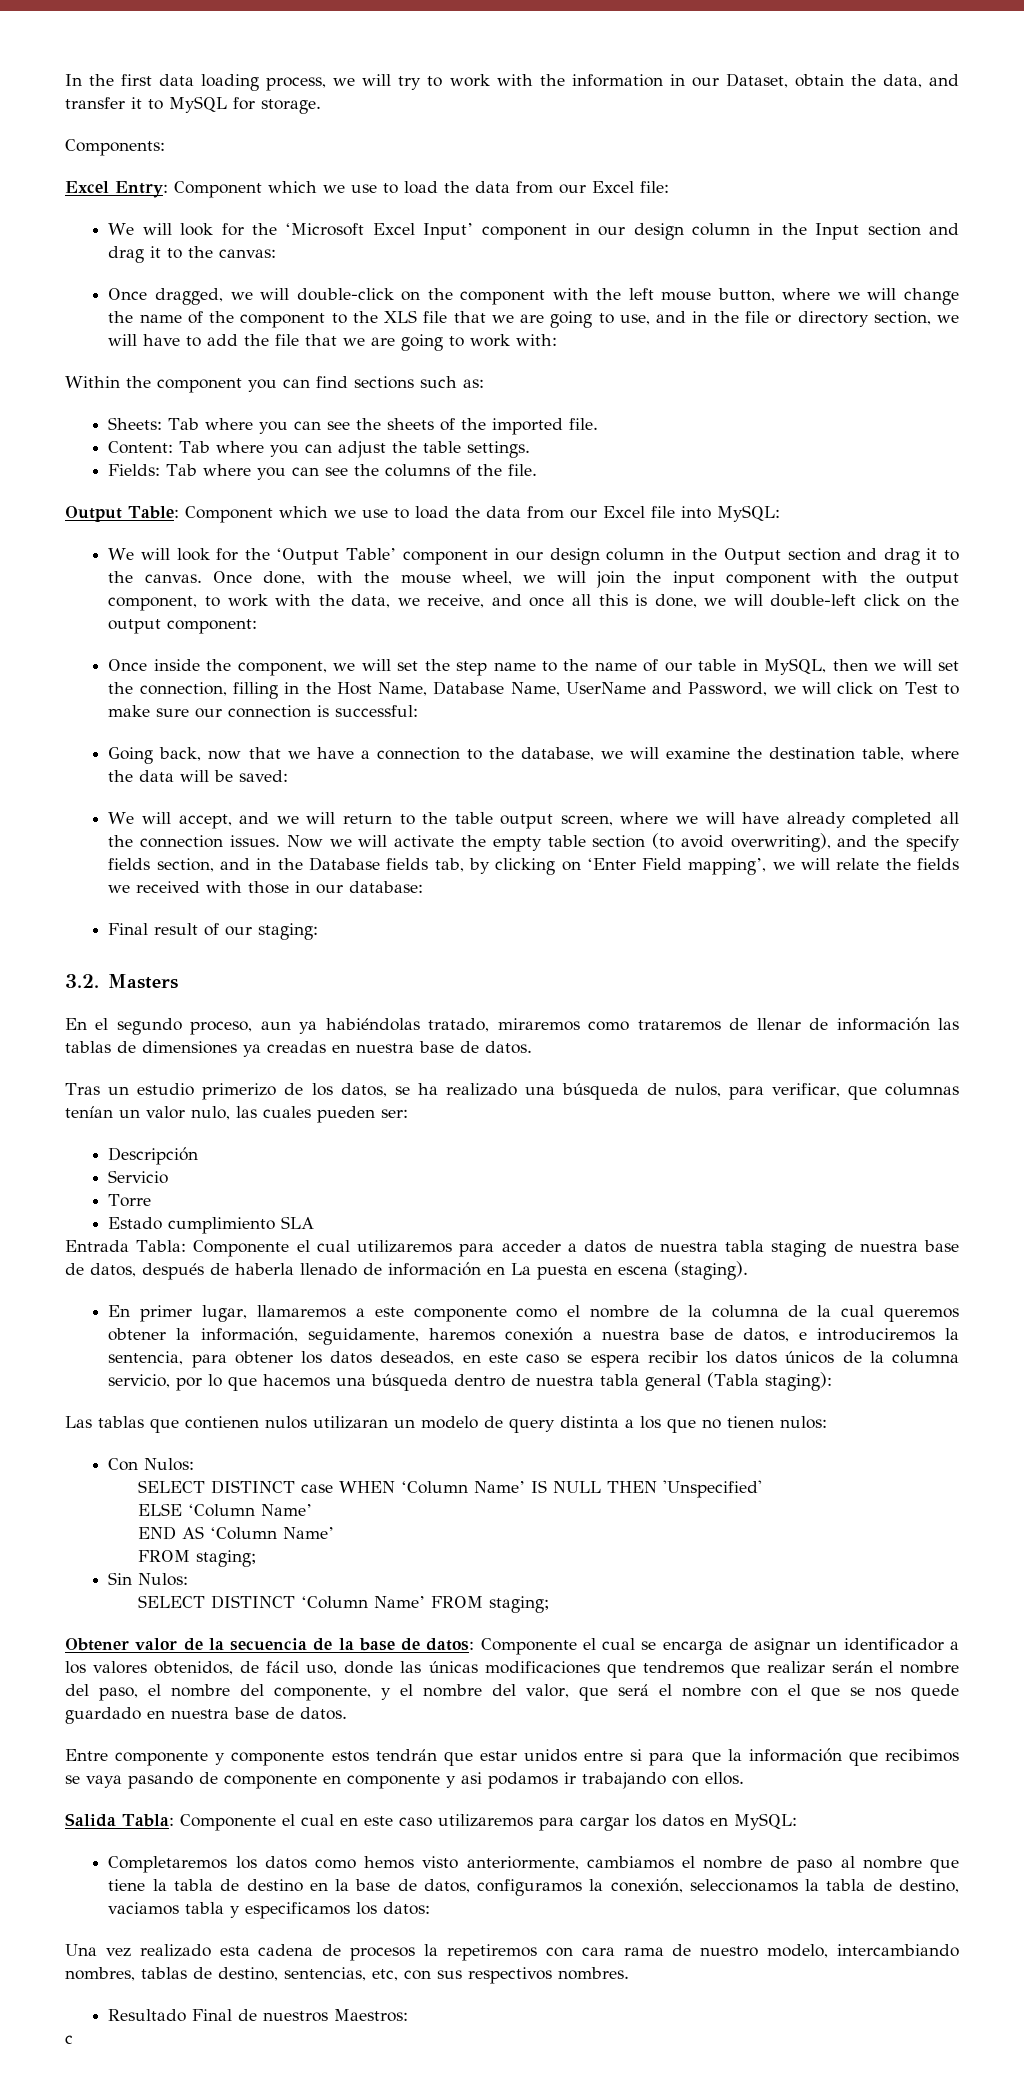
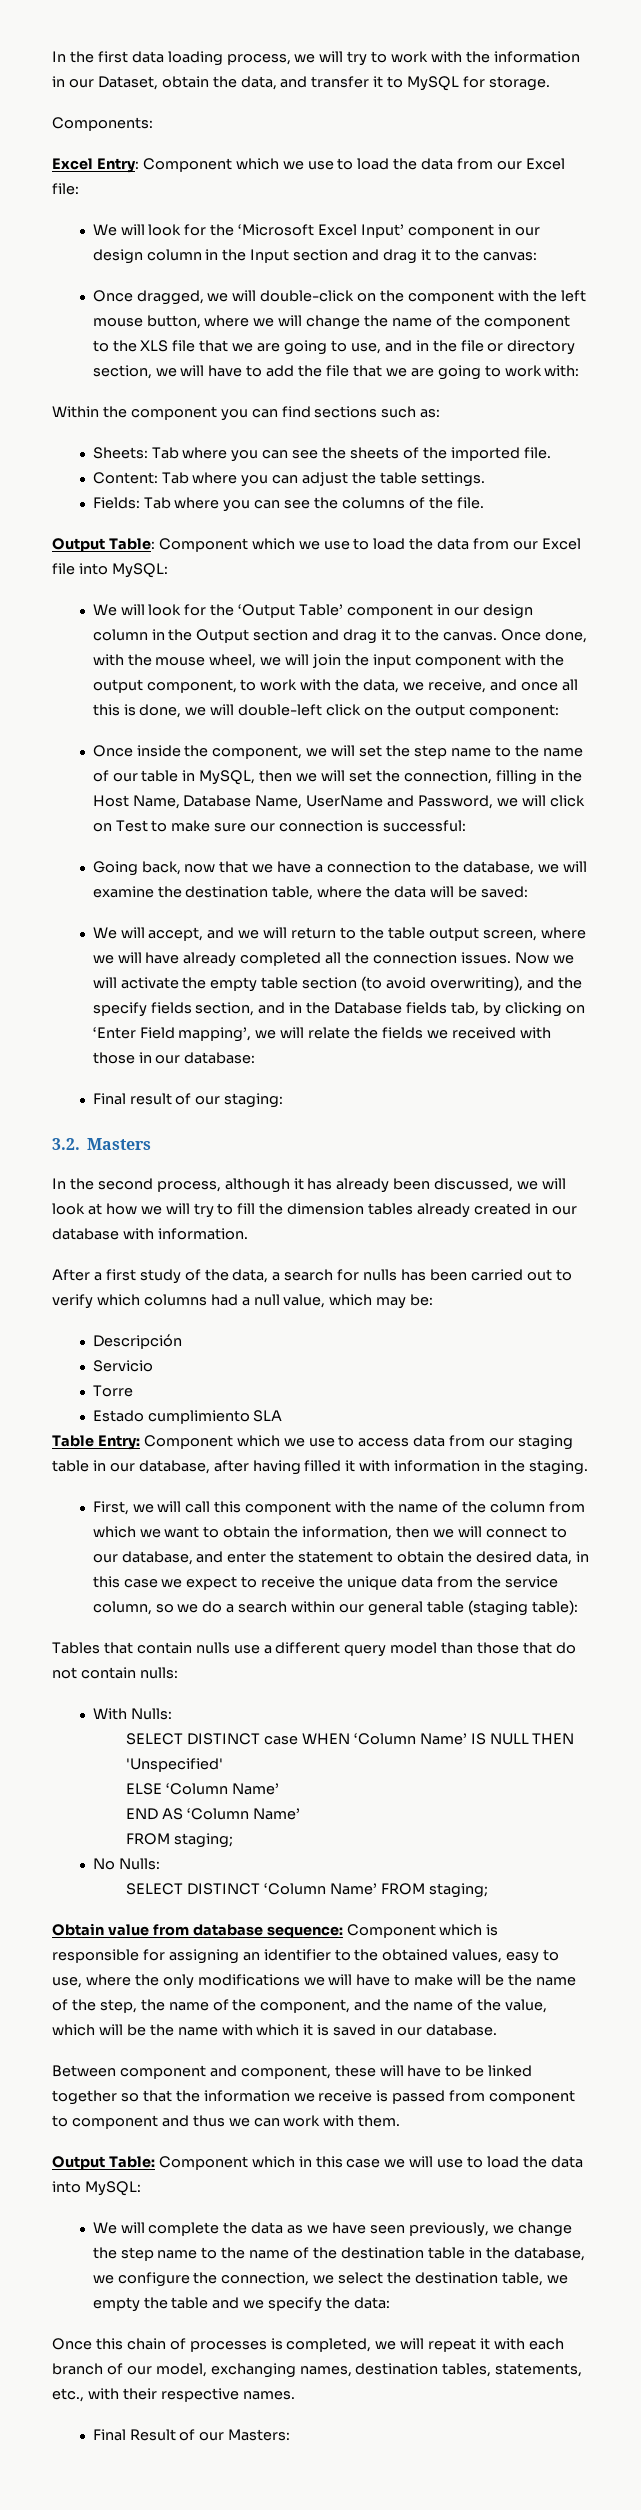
[65,1017,960,1035] [65,1041,532,1057] [65,1083,960,1100] [65,1106,408,1123] En el segundo proceso, aun ya habiéndolas tratado, miraremos como trataremos de llenar de información las tablas de dimensiones ya creadas en nuestra base de datos. // Tras un estudio primerizo de los datos, se ha realizado una búsqueda de nulos, para verificar, que columnas tenían un valor nulo, las cuales pueden ser: -> [52,1178,567,1193] [52,1203,577,1218] [52,1228,248,1240] [52,1269,572,1284] [52,1294,434,1309] In the second process, although it has already been discussed, we will look at how we will try to fill the dimension tables already created in our database with information. // After a first study of the data, a search for nulls has been carried out to verify which columns had a null value, which may be:
[65,1240,959,1257] [65,1261,748,1280] [108,1305,959,1322] [108,1327,959,1345] [108,1351,959,1368] [108,1372,833,1391] [65,1416,827,1433] [108,1458,195,1471] Entrada Tabla: Componente el cual utilizaremos para acceder a datos de nuestra tabla staging de nuestra base de datos, después de haberla llenado de información en La puesta en escena (staging). // En primer lugar, llamaremos a este componente como el nombre de la columna de la cual queremos obtener la información, seguidamente, haremos conexión a nuestra base de datos, e introduciremos la sentencia, para obtener los datos deseados, en este caso se espera recibir los datos únicos de la columna servicio, por lo que hacemos una búsqueda dentro de nuestra tabla general (Tabla staging): // Las tablas que contienen nulos utilizaran un modelo de query distinta a los que no tienen nulos: // Con Nulos: -> [52,1435,574,1450] [52,1460,588,1475] [92,1501,585,1515] [92,1526,567,1540] [92,1551,589,1565] [92,1576,558,1590] [92,1600,578,1616] [52,1642,576,1657] [52,1667,178,1679] [92,1708,172,1720] Table Entry: Component which we use to access data from our staging table in our database, after having filled it with information in the staging. // First, we will call this component with the name of the column from which we want to obtain the information, then we will connect to our database, and enter the statement to obtain the desired data, in this case we expect to receive the unique data from the service column, so we do a search within our general table (staging table): // Tables that contain nulls use a different query model than those that do not contain nulls: // With Nulls:
[108,1572,189,1586] Sin Nulos: -> [92,1858,160,1870] No Nulls:
[65,1638,960,1655] [65,1661,959,1678] [65,1684,959,1701] [65,1707,347,1724] [65,1748,959,1766] [65,1772,744,1789] [65,1813,797,1831] [108,1856,959,1873] [108,1878,960,1896] [108,1902,431,1919] [65,1944,960,1961] [65,1967,629,1984] [108,2009,409,2022] [65,2035,73,2044] Obtener valor de la secuencia de la base de datos: Componente el cual se encarga de asignar un identificador a los valores obtenidos, de fácil uso, donde las únicas modificaciones que tendremos que realizar serán el nombre del paso, el nombre del componente, y el nombre del valor, que será el nombre con el que se nos quede guardado en nuestra base de datos. // Entre componente y componente estos tendrán que estar unidos entre si para que la información que recibimos se vaya pasando de componente en componente y asi podamos ir trabajando con ellos. // Salida Tabla: Componente el cual en este caso utilizaremos para cargar los datos en MySQL: // Completaremos los datos como hemos visto anteriormente, cambiamos el nombre de paso al nombre que tiene la tabla de destino en la base de datos, configuramos la conexión, seleccionamos la tabla de destino, vaciamos tabla y especificamos los datos: // Una vez realizado esta cadena de procesos la repetiremos con cara rama de nuestro modelo, intercambiando nombres, tablas de destino, sentencias, etc, con sus respectivos nombres. // Resultado Final de nuestros Maestros: // c -> [52,1923,499,1938] [52,1949,560,1964] [52,1974,576,1989] [52,1999,547,2013] [52,2024,497,2036] [52,2065,533,2079] [52,2090,576,2105] [52,2115,401,2129] [52,2156,583,2170] [52,2181,141,2196] [92,2222,572,2237] [92,2247,585,2261] [92,2272,568,2287] [92,2297,391,2312] [52,2338,564,2352] [52,2363,583,2378] [52,2388,295,2402] [92,2429,291,2441] Obtain value from database sequence: Component which is responsible for assigning an identifier to the obtained values, easy to use, where the only modifications we will have to make will be the name of the step, the name of the component, and the name of the value, which will be the name with which it is saved in our database. // Between component and component, these will have to be linked together so that the information we receive is passed from component to component and thus we can work with them. // Output Table: Component which in this case we will use to load the data into MySQL: // We will complete the data as we have seen previously, we change the step name to the name of the destination table in the database, we configure the connection, we select the destination table, we empty the table and we specify the data: // Once this chain of processes is completed, we will repeat it with each branch of our model, exchanging names, destination tables, statements, etc., with their respective names. // Final Result of our Masters:

